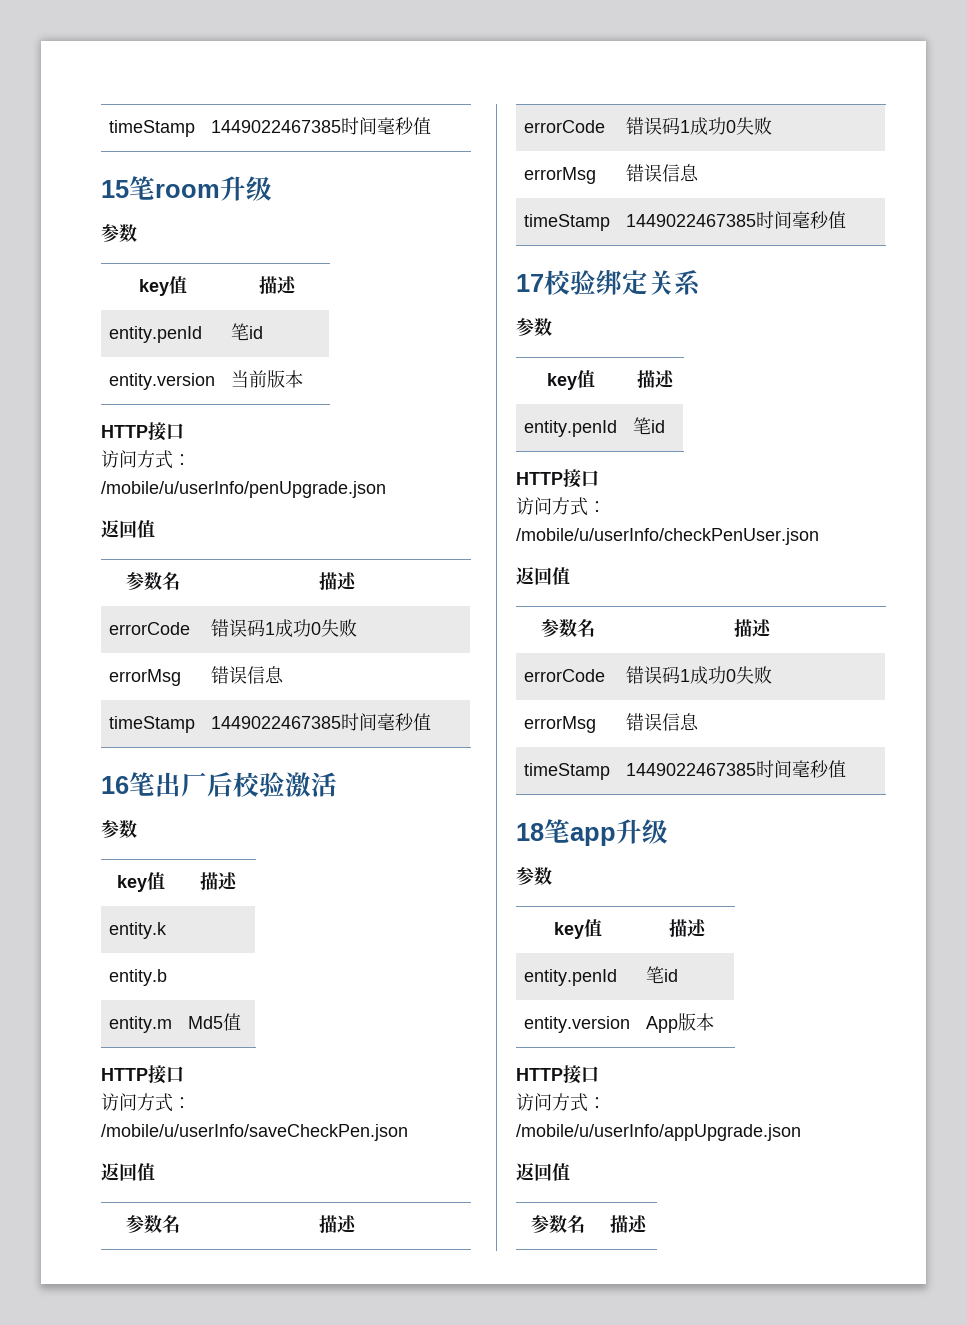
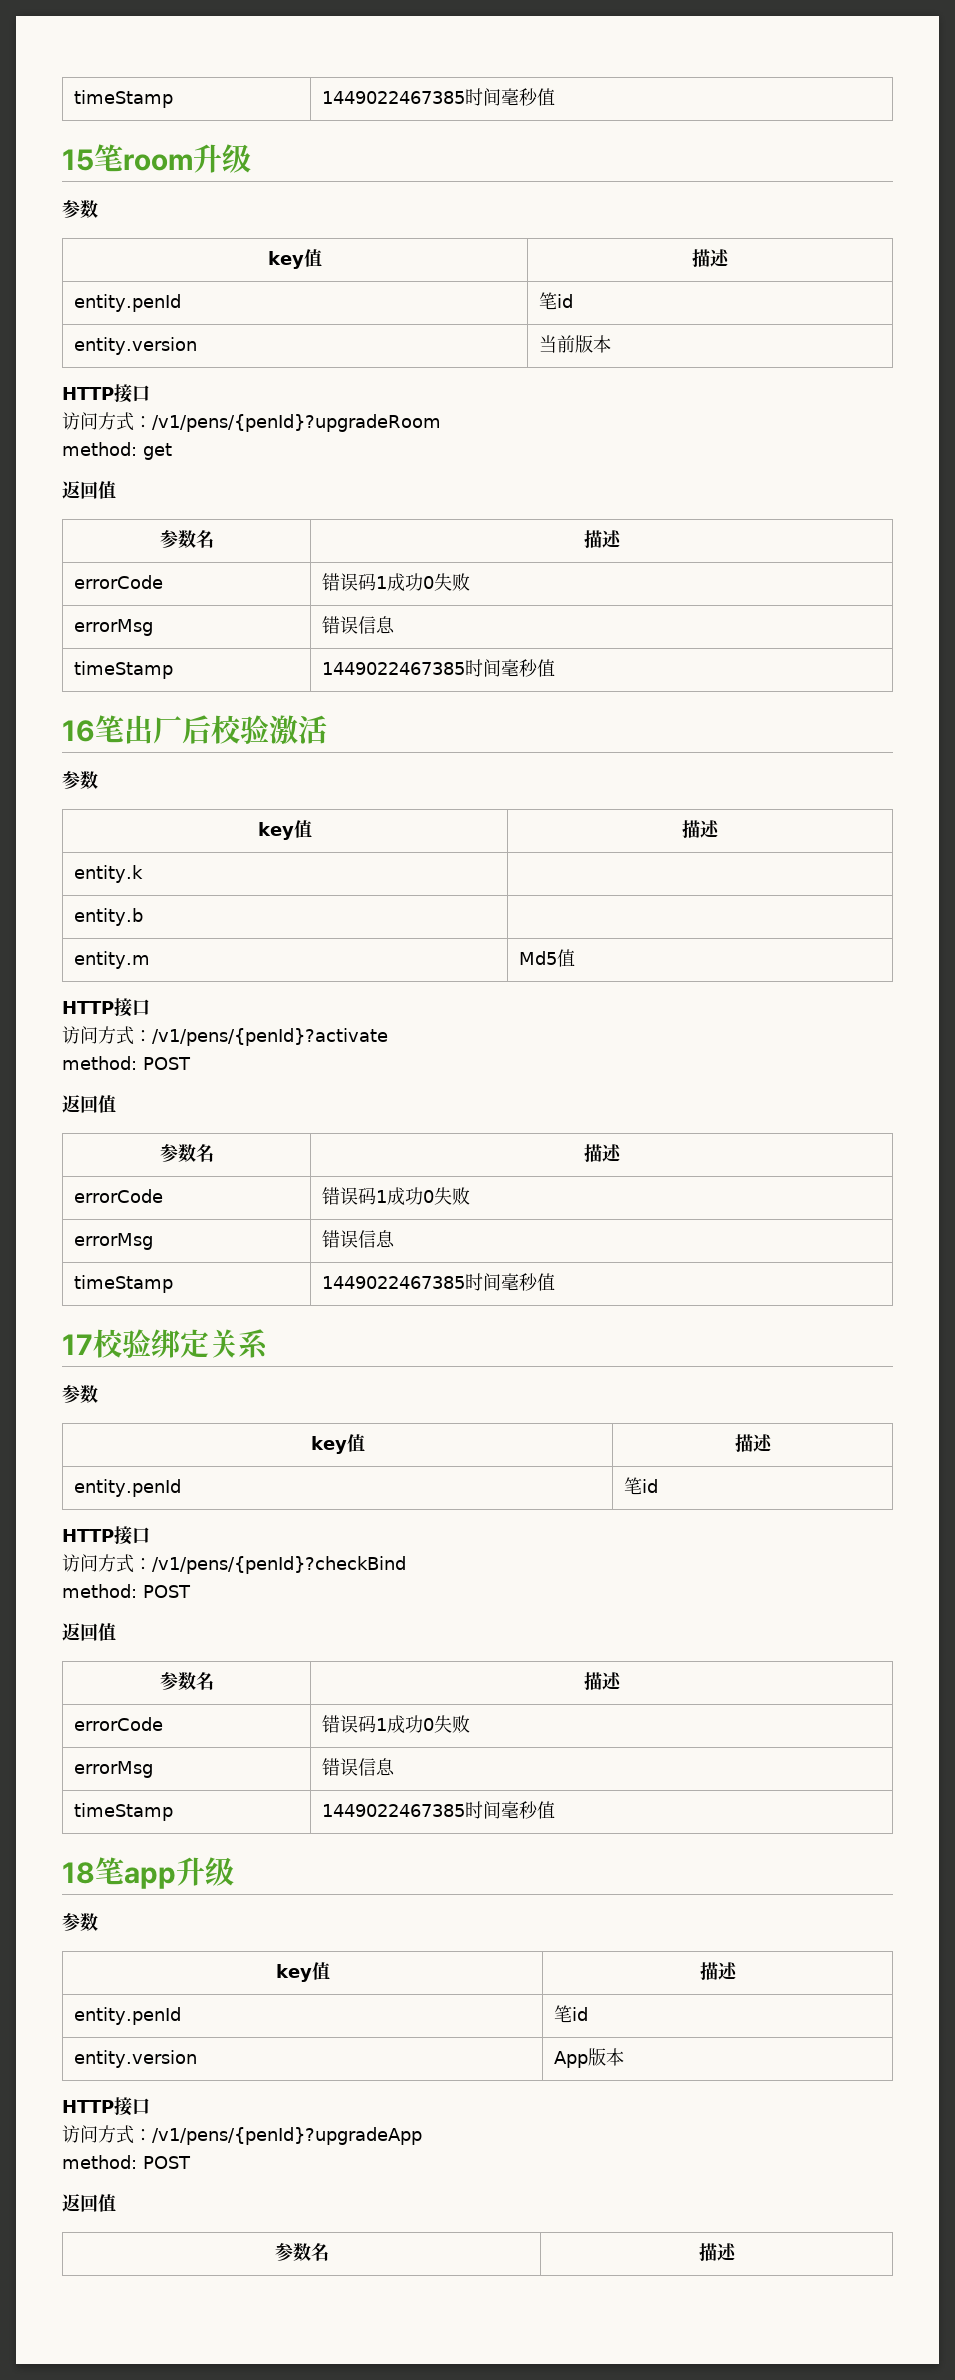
[101,481,386,498] /mobile/u/userInfo/penUpgrade.json -> [152,414,441,432] [62,442,172,460] /v1/pens/{penId}?upgradeRoom // method: get
[101,1124,408,1141] /mobile/u/userInfo/saveCheckPen.json -> [152,1028,388,1046] [62,1056,191,1070] /v1/pens/{penId}?activate // method: POST
[516,528,819,545] /mobile/u/userInfo/checkPenUser.json -> [152,1556,406,1574] [62,1584,191,1598] /v1/pens/{penId}?checkBind // method: POST
[516,1124,801,1141] /mobile/u/userInfo/appUpgrade.json -> [152,2127,422,2145] [62,2155,191,2169] /v1/pens/{penId}?upgradeApp // method: POST

